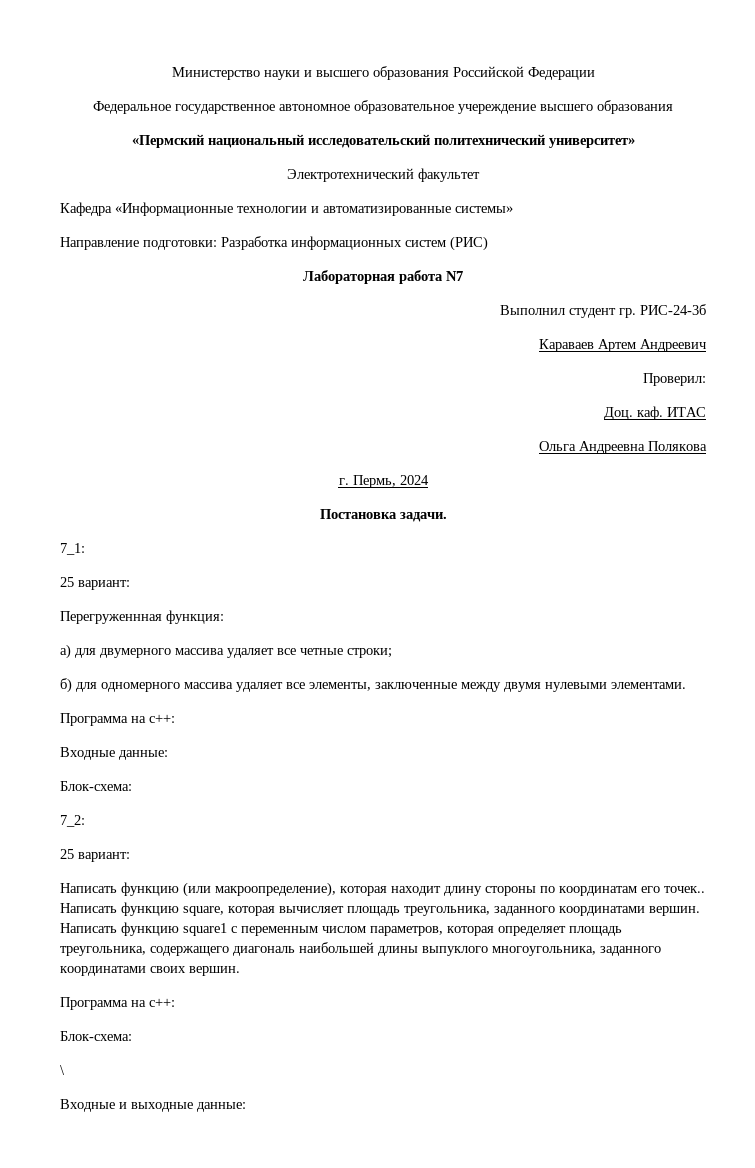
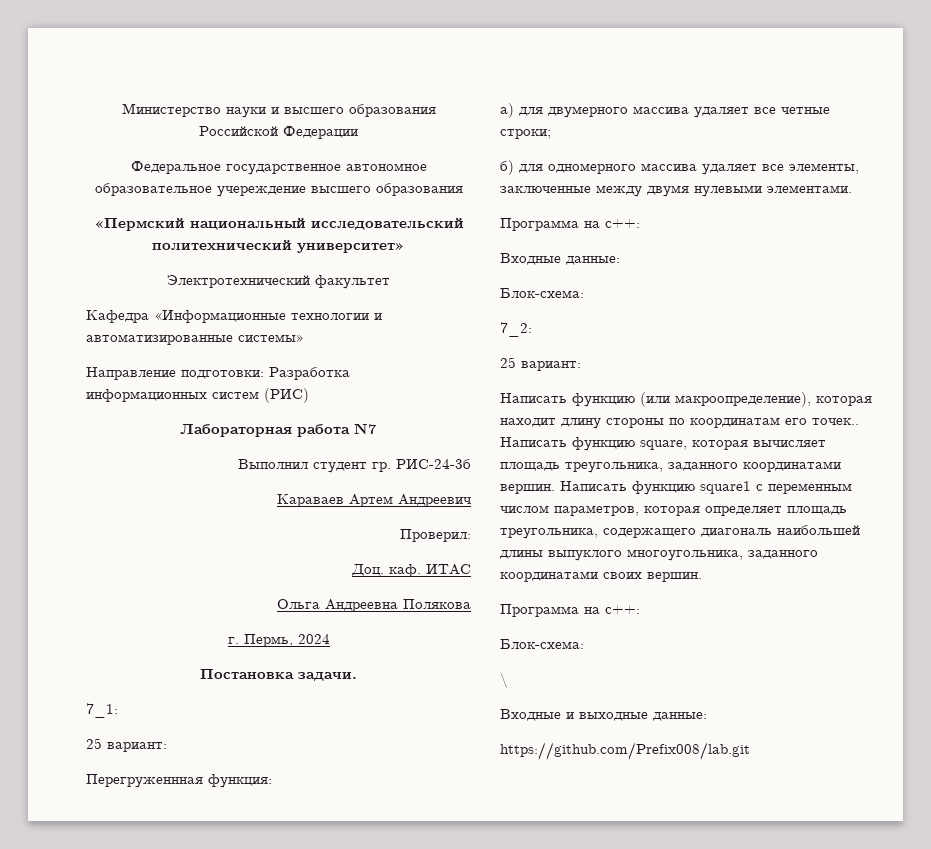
(246, 1107) none -> [500,742,750,760] // https://github.com/Prefix008/lab.git

